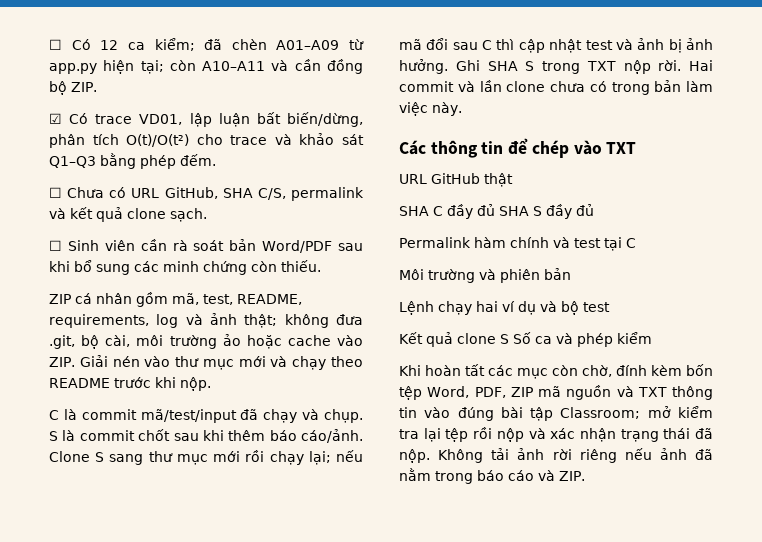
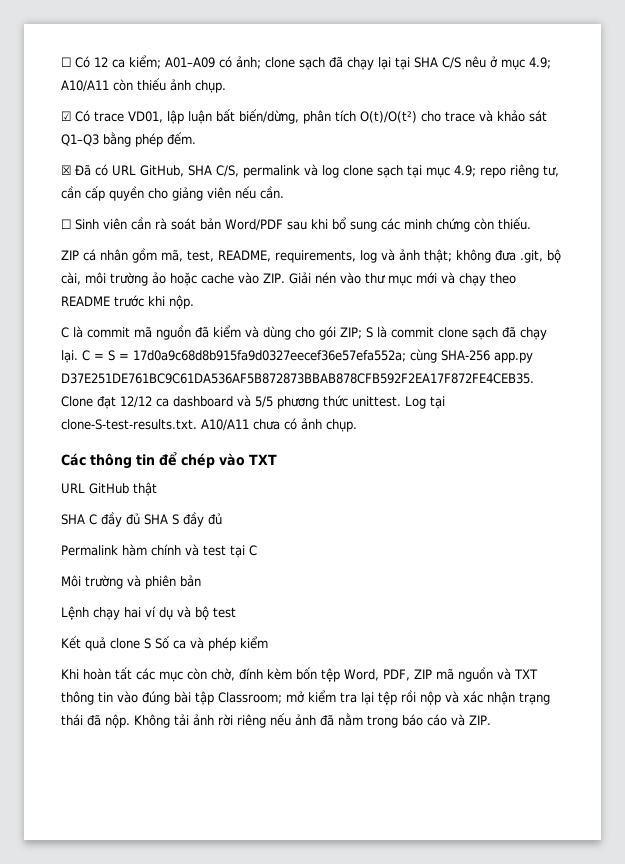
[204,39,364,50] [49,59,363,74] [49,81,97,95] đã chèn A01–A09 từ app.py hiện tại; còn A10–A11 và cần đồng bộ ZIP. -> [165,56,551,70] [61,78,226,93] A01–A09 có ảnh; clone sạch đã chạy lại tại SHA C/S nêu ở mục 4.9; A10/A11 còn thiếu ảnh chụp.
[49,187,105,198] ☐ Chưa -> [61,164,91,176] ☒ Đã
[70,207,207,222] kết quả clone sạch. -> [322,164,559,178] [61,186,284,201] log clone sạch tại mục 4.9; repo riêng tư, cần cấp quyền cho giảng viên nếu cần.
[140,409,363,423] [49,429,363,443] [49,450,364,465] [399,38,713,53] [399,59,713,74] [399,80,713,95] [399,102,462,116] mã/test/input đã chạy và chụp. S là commit chốt sau khi thêm báo cáo/ảnh. Clone S sang thư mục mới rồi chạy lại; nếu mã đổi sau C thì cập nhật test và ảnh bị ảnh hưởng. Ghi SHA S trong TXT nộp rời. Hai commit và lần clone chưa có trong bản làm việc này. -> [134,325,547,340] [61,349,533,363] [61,373,534,384] [61,395,445,409] [61,418,357,432] mã nguồn đã kiểm và dùng cho gói ZIP; S là commit clone sạch đã chạy lại. C = S = 17d0a9c68d8b915fa9d0327eecef36e57efa552a; cùng SHA-256 app.py D37E251DE761BC9C61DA536AF5B872873BBAB878CFB592F2EA17F872FE4CEB35. Clone đạt 12/12 ca dashboard và 5/5 phương thức unittest. Log tại clone-S-test-results.txt. A10/A11 chưa có ảnh chụp.

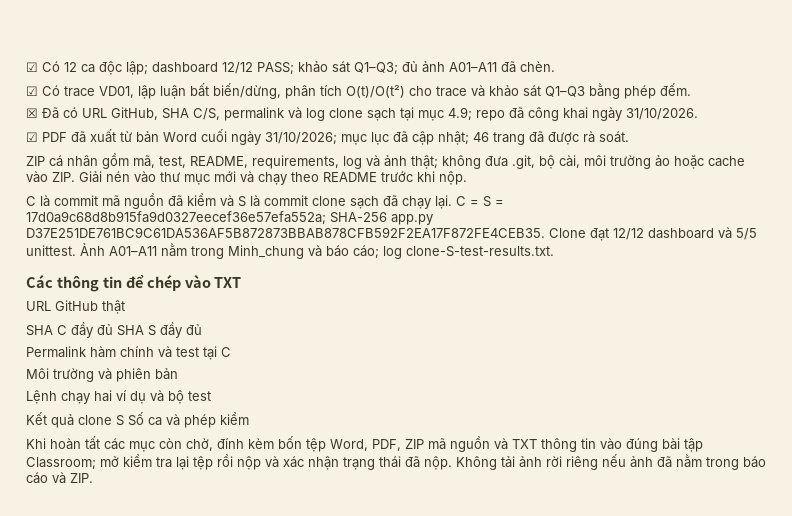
[61,57,71,67] ☐ -> [26,62,38,72] ☑
[129,55,551,70] [61,78,226,93] kiểm; A01–A09 có ảnh; clone sạch đã chạy lại tại SHA C/S nêu ở mục 4.9; A10/A11 còn thiếu ảnh chụp. -> [99,61,555,75] độc lập; dashboard 12/12 PASS; khảo sát Q1–Q3; đủ ảnh A01–A11 đã chèn.
[510,164,559,178] [61,186,284,201] [61,217,531,232] riêng tư, cần cấp quyền cho giảng viên nếu cần. // ☐ Sinh viên cần rà soát bản Word/PDF sau khi bổ sung các minh chứng còn thiếu. -> [509,107,698,121] [26,129,629,145] đã công khai ngày 31/10/2026. // ☑ PDF đã xuất từ bản Word cuối ngày 31/10/2026; mục lục đã cập nhật; 46 trang đã được rà soát.
[263,326,362,340] dùng cho gói ZIP; -> (234, 201) none
[410,349,437,363] cùng -> (326, 218) none
[156,398,169,407] ca -> (644, 234) none
[277,395,445,409] [61,418,357,432] phương thức unittest. Log tại clone-S-test-results.txt. A10/A11 chưa có ảnh chụp. -> [26,243,554,259] unittest. Ảnh A01–A11 nằm trong Minh_chung và báo cáo; log clone-S-test-results.txt.

